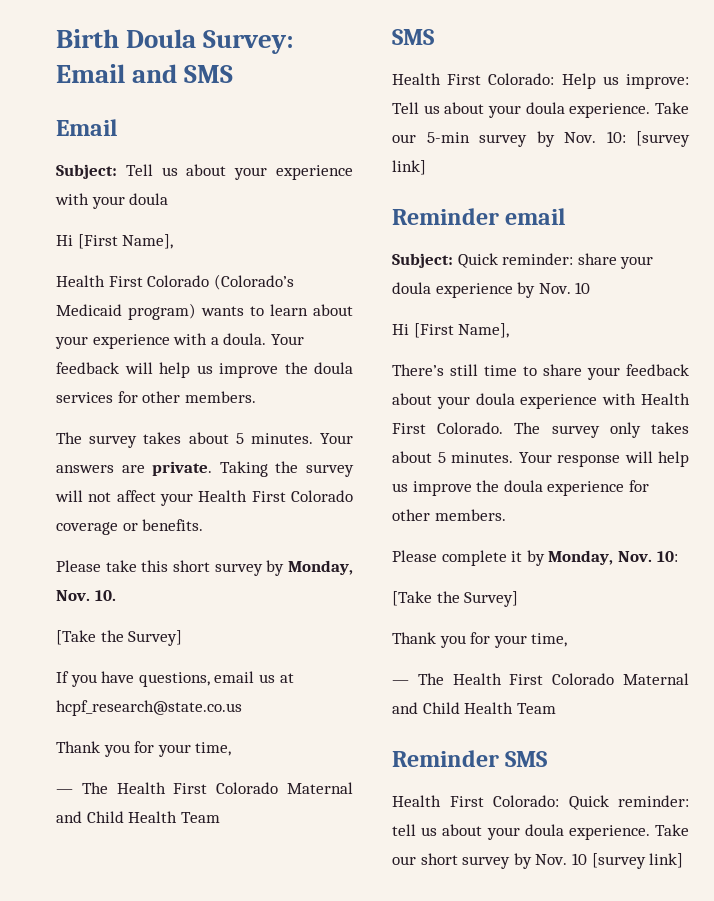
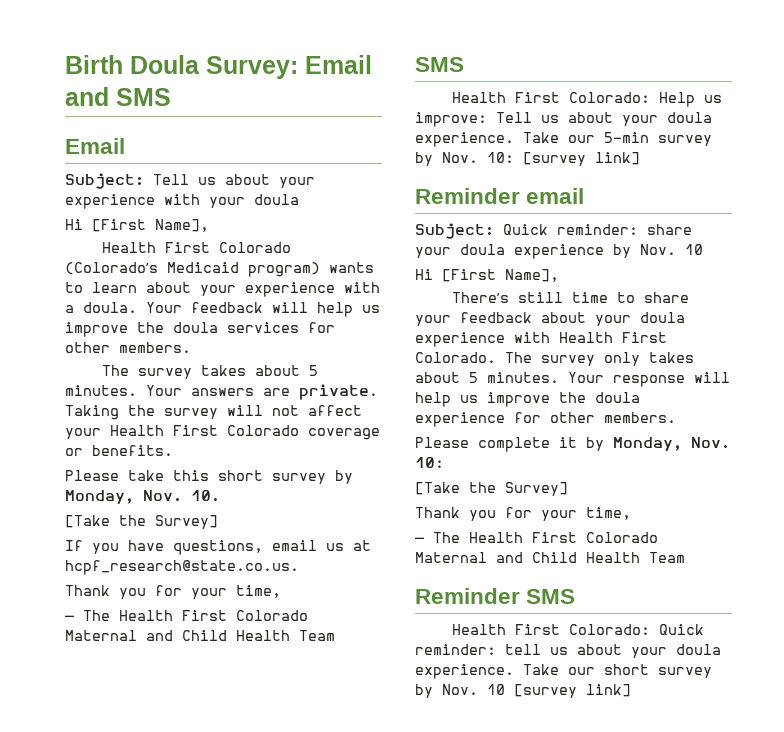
[56,700,242,716] hcpf_research@state.co.us -> [65,560,299,575] hcpf_research@state.co.us.

